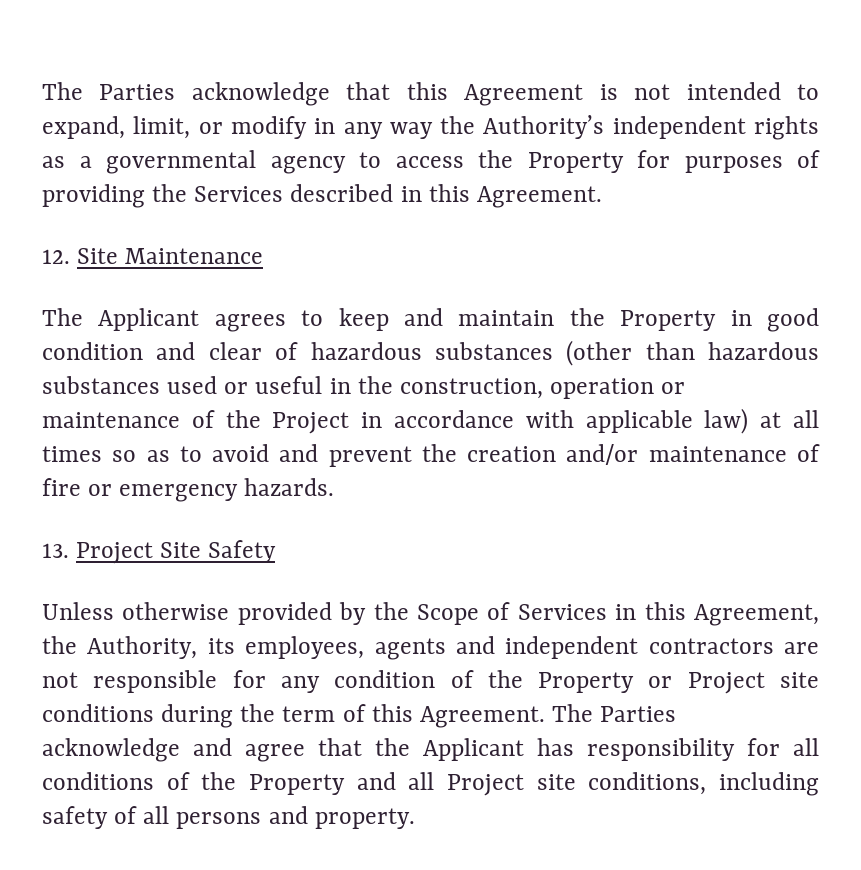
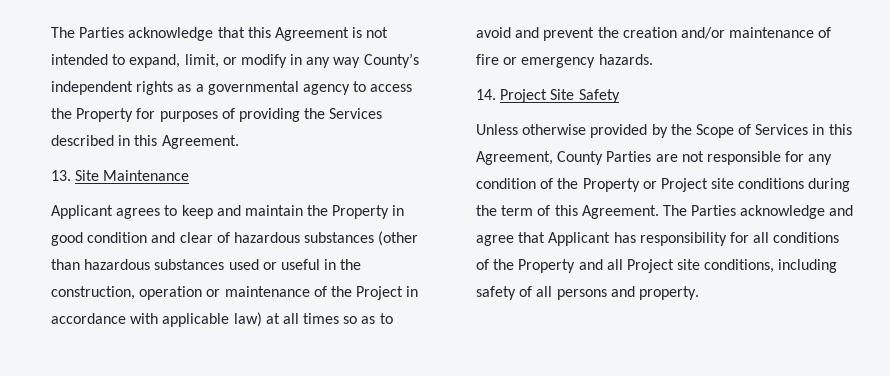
[440,115,605,139] the Authority’s -> [363,53,419,68] County’s
[42,249,70,264] 12. -> [51,170,71,181] 13.
[42,308,83,326] The -> (190, 175) none
[42,543,69,558] 13. -> [476,89,496,100] 14.
[42,636,774,660] the Authority, its employees, agents and independent contractors -> [557,151,652,165] County Parties
[375,738,410,756] the -> (546, 237) none

